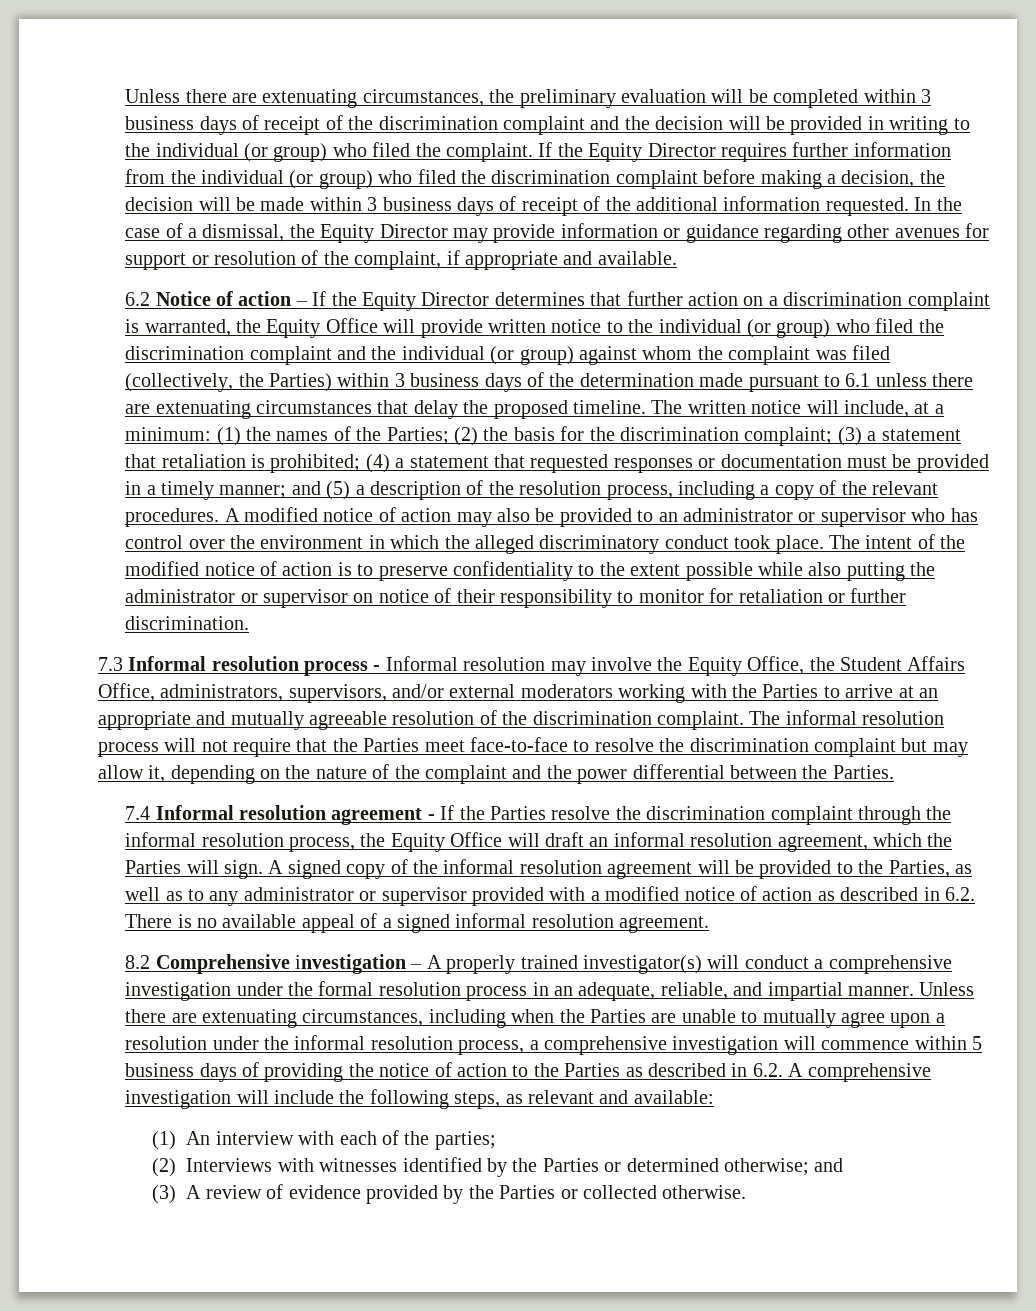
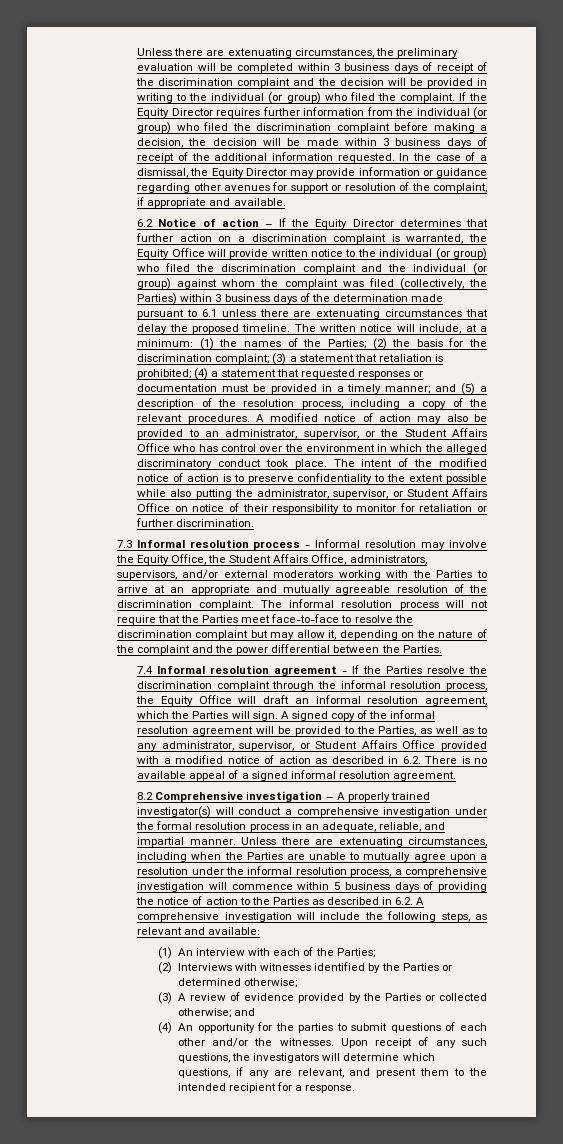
[682,508,906,527] administrator or supervisor -> [225,428,488,439] [137,443,171,452] administrator, supervisor, or the Student Affairs Office
[125,589,348,608] administrator or supervisor -> [257,488,488,499] [137,503,171,512] administrator, supervisor, or Student Affairs Office
[243,887,467,906] administrator or supervisor -> [161,740,436,751] administrator, supervisor, or Student Affairs Office
[434,1131,496,1150] parties; -> [336,948,375,958] Parties;
[814,1158,844,1172] and -> (298, 983) none
[662,1185,747,1199] otherwise. -> [177,1008,256,1018] [157,1022,487,1034] [177,1037,487,1048] [177,1053,435,1063] [177,1067,487,1078] [177,1082,356,1093] otherwise; and // (4) An opportunity for the parties to submit questions of each other and/or the witnesses. Upon receipt of any such questions, the investigators will determine which questions, if any are relevant, and present them to the intended recipient for a response.

